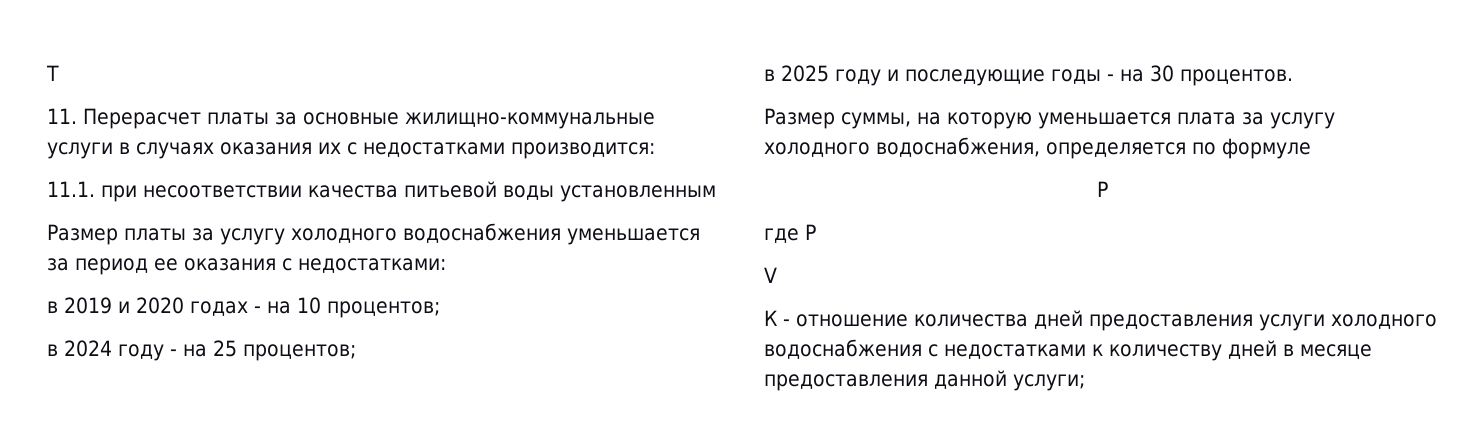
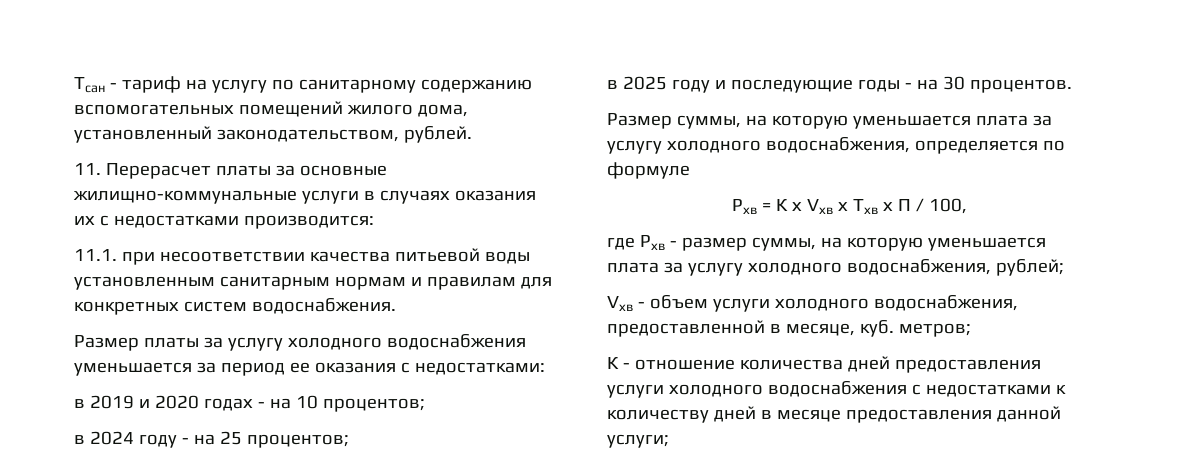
[46,65,59,81] Т -> [74,76,532,93] [74,101,468,117] [74,126,472,143] Тсан - тариф на услугу по санитарному содержанию вспомогательных помещений жилого дома, установленный законодательством, рублей.
(716, 193) none -> [219,276,552,290] [74,298,396,315] санитарным нормам и правилам для конкретных систем водоснабжения.
[1096,181,1108,197] [764,224,816,243] [764,267,777,283] Р // где Р // V -> [732,198,967,214] [607,235,1046,251] [607,259,1064,276] [607,295,1018,312] [607,320,971,337] Рхв = К х Vхв х Тхв х П / 100, // где Рхв - размер суммы, на которую уменьшается плата за услугу холодного водоснабжения, рублей; // Vхв - объем услуги холодного водоснабжения, предоставленной в месяце, куб. метров;

